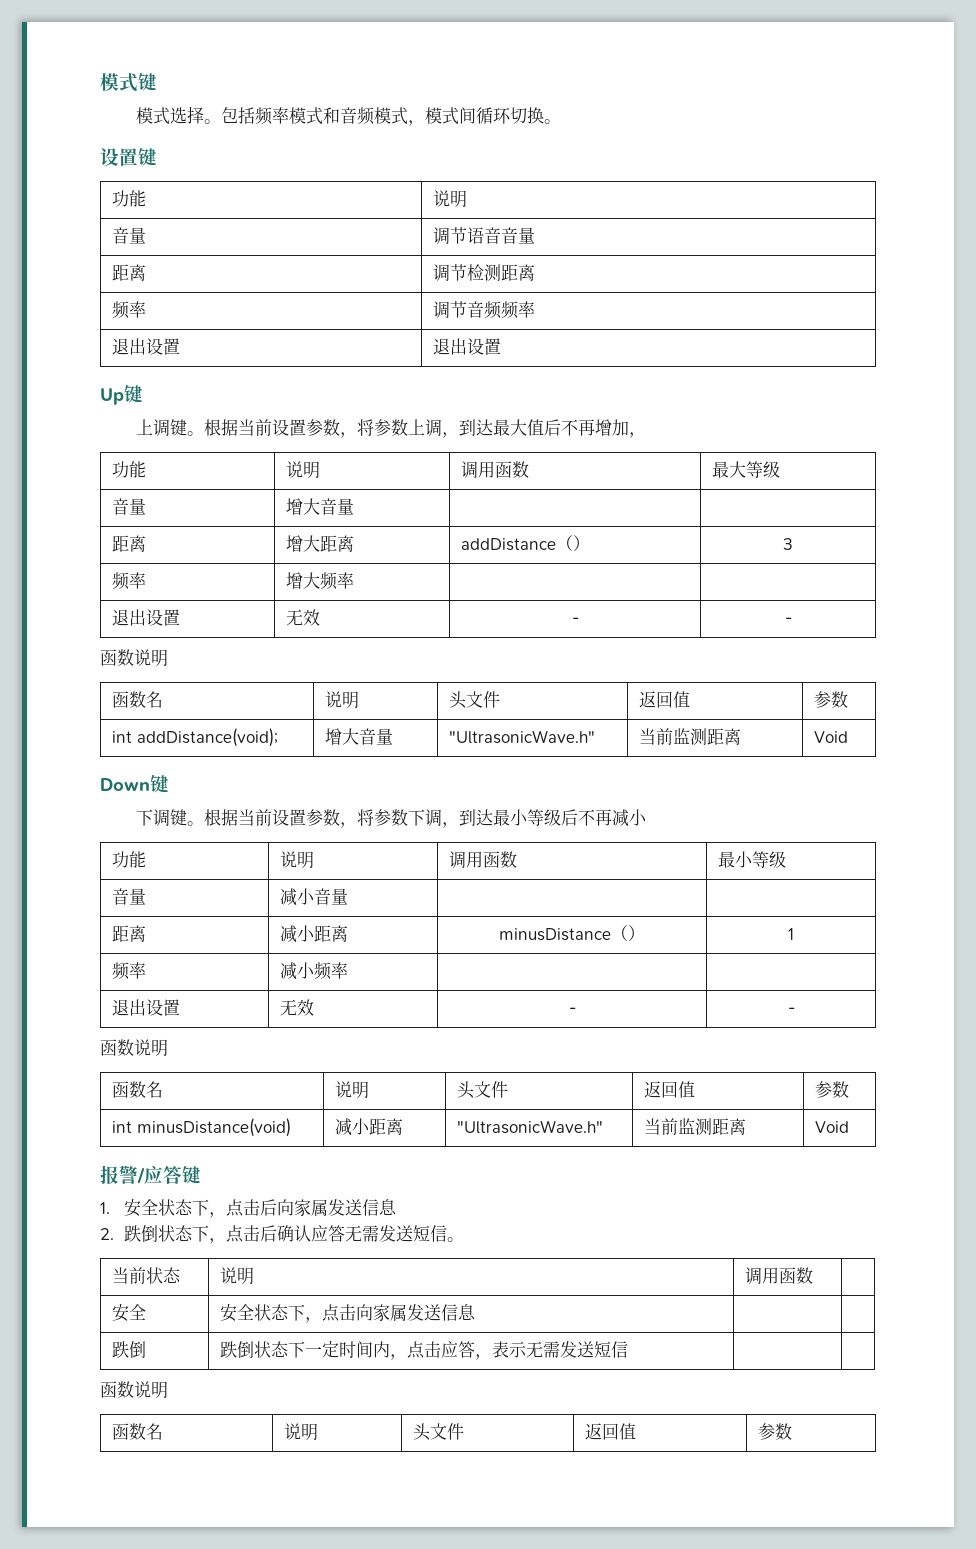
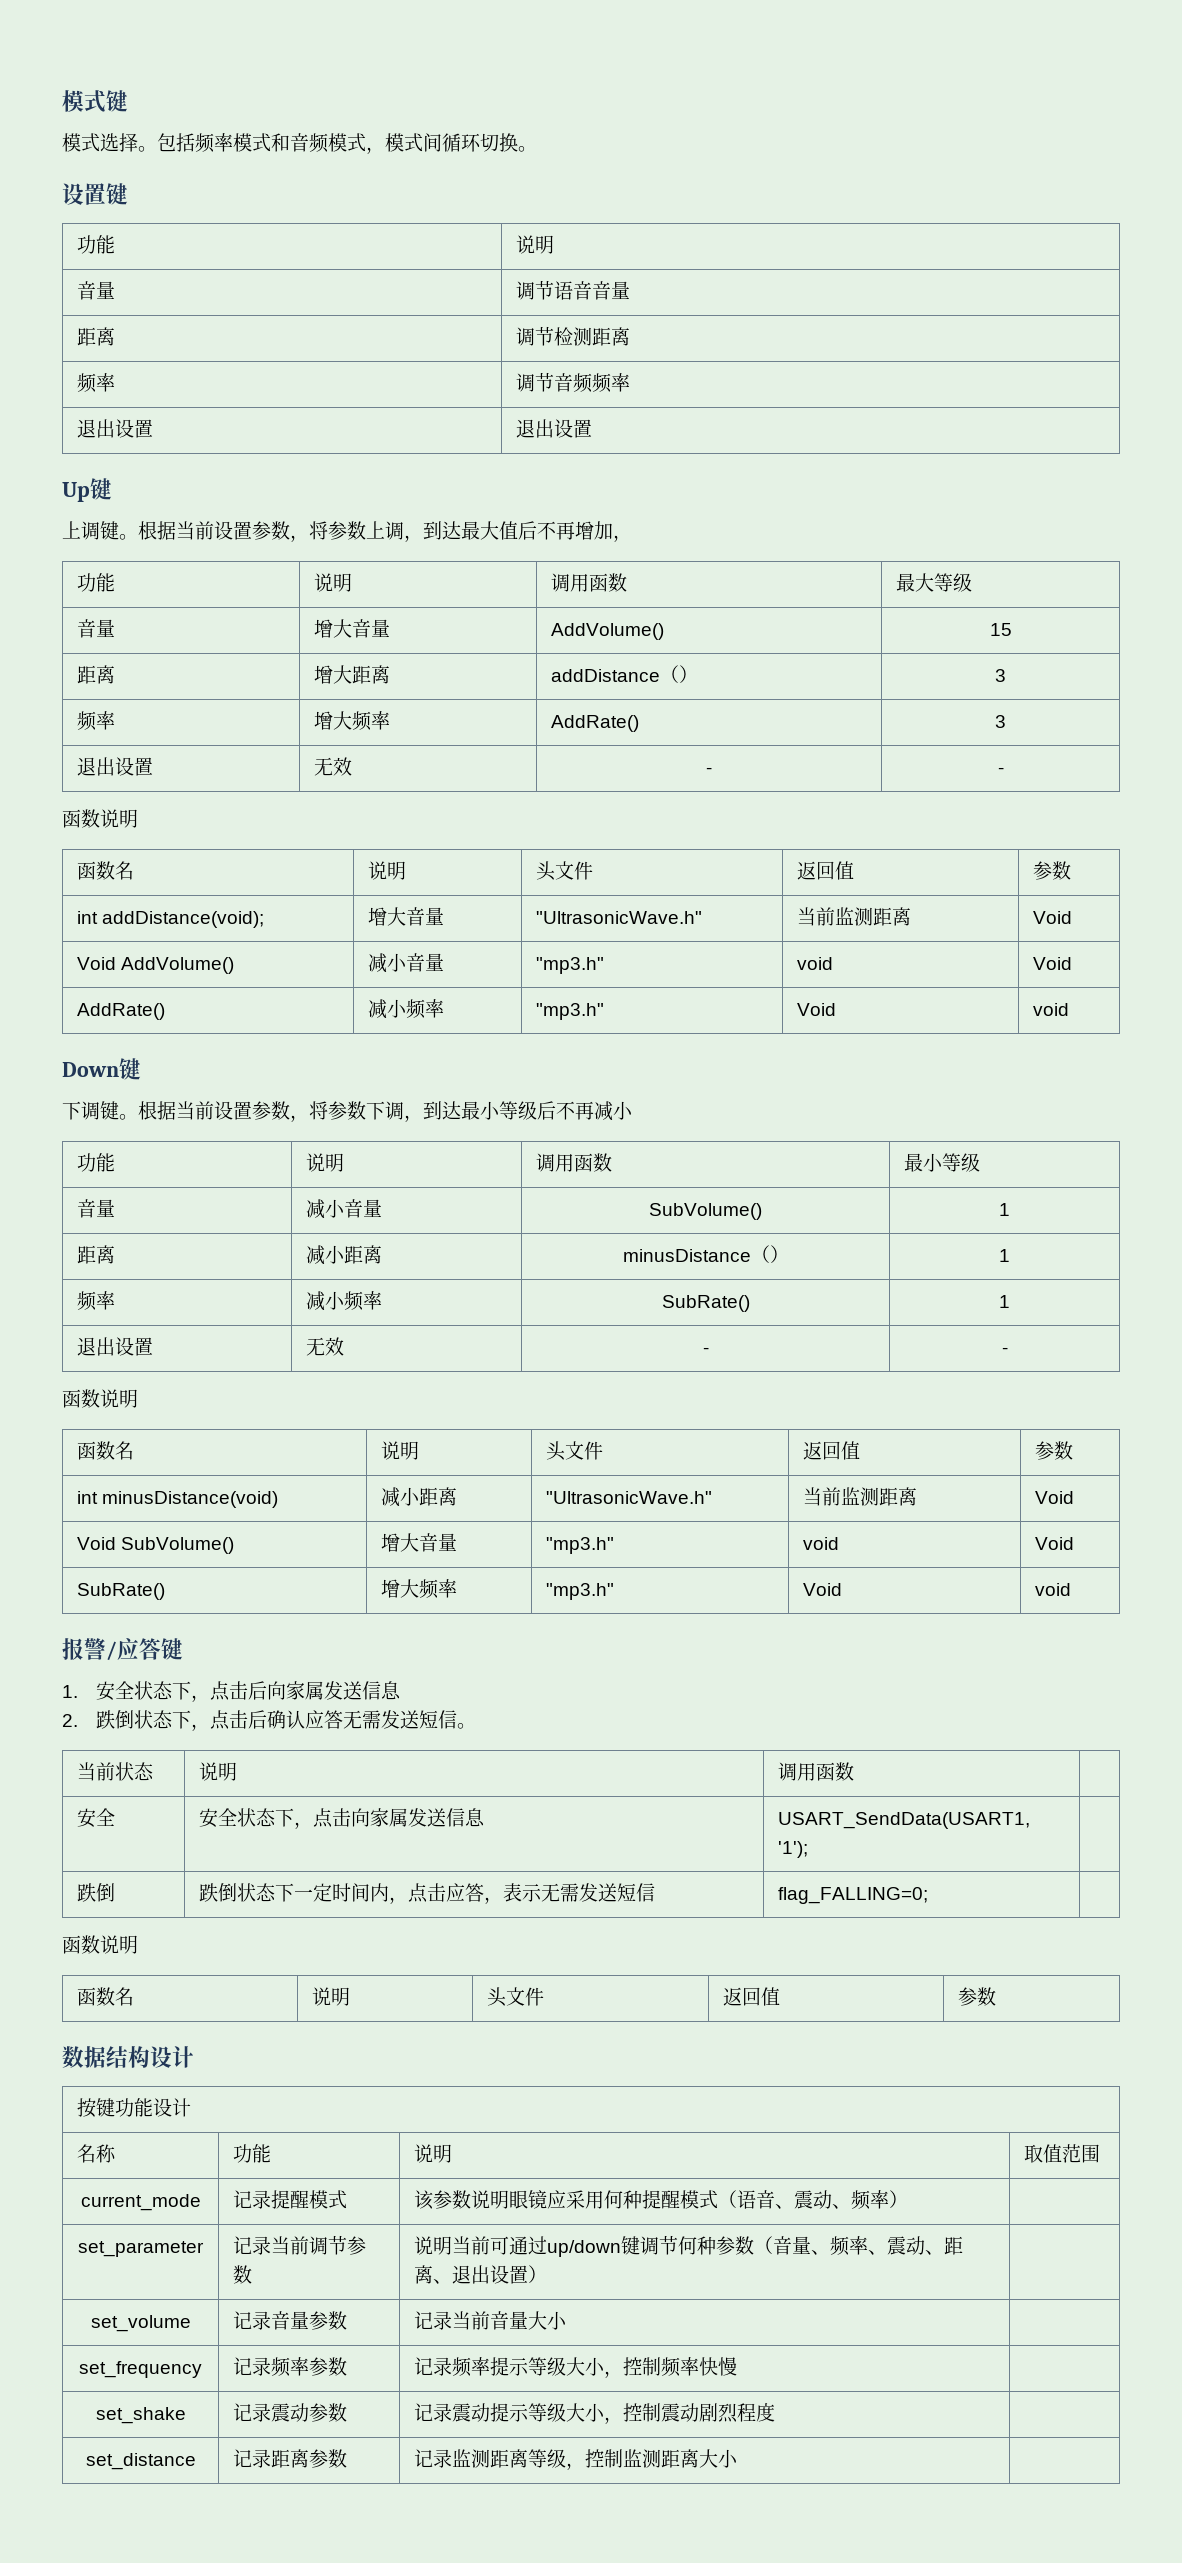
(355, 506) | -> [551,623,665,640] [989,623,1012,636] AddVolume() | 15
(355, 580) | -> [551,715,640,732] [995,715,1006,728] AddRate() | 3
(849, 737) none -> [77,957,235,974] [368,953,445,973] [536,957,605,974] [797,957,834,970] [1033,957,1073,970] [77,1003,166,1020] [368,999,445,1019] [536,1003,605,1020] [797,1003,837,1016] [1033,1003,1070,1016] // Void AddVolume() | 减小音量 | "mp3.h" | void | Void // AddRate() | 减小频率 | "mp3.h" | Void | void
(349, 896) | -> [649,1203,762,1220] [999,1203,1010,1216] SubVolume() | 1
(349, 970) | -> [661,1295,750,1312] [999,1295,1010,1308] SubRate() | 1
(850, 1127) none -> [77,1537,235,1554] [381,1533,458,1552] [546,1537,615,1554] [803,1537,840,1550] [1035,1537,1075,1550] [77,1583,166,1600] [381,1579,458,1599] [546,1583,615,1600] [803,1583,843,1596] [1035,1583,1072,1596] // Void SubVolume() | 增大音量 | "mp3.h" | void | Void // SubRate() | 增大频率 | "mp3.h" | Void | void
(477, 1312) none -> [778,1812,1031,1829] [778,1841,809,1858] USART_SendData(USART1, '1');
[100,1381,168,1399] [112,1423,164,1440] [284,1423,319,1441] [413,1423,465,1441] [585,1423,637,1440] [758,1423,793,1440] | // 函数说明 // 函数名 | 说明 | 头文件 | 返回值 | 参数 -> [778,1887,929,1904] [62,1935,138,1954] [77,1987,135,2006] [312,1987,351,2006] [487,1987,545,2007] [723,1987,781,2006] [958,1987,997,2006] [62,2046,194,2068] [77,2098,192,2118] [77,2144,117,2163] [233,2144,272,2163] [414,2144,453,2163] [1024,2144,1101,2163] [80,2194,201,2211] [233,2190,348,2209] [414,2190,909,2210] [78,2241,204,2257] [233,2235,367,2255] [233,2265,253,2284] [414,2235,964,2257] [414,2265,548,2284] [90,2315,191,2332] [233,2311,348,2330] [414,2311,568,2330] [79,2361,202,2378] [233,2357,348,2377] [414,2357,738,2378] [95,2407,186,2424] [233,2403,348,2422] [414,2403,776,2424] [85,2453,196,2470] [233,2449,348,2468] [414,2449,739,2470] flag_FALLING=0; | // 函数说明 // 函数名 | 说明 | 头文件 | 返回值 | 参数 // 数据结构设计 // 按键功能设计 // 名称 | 功能 | 说明 | 取值范围 // current_mode | 记录提醒模式 | 该参数说明眼镜应采用何种提醒模式（语音、震动、频率） | // set_parameter | 记录当前调节参数 | 说明当前可通过up/down键调节何种参数（音量、频率、震动、距离、退出设置） | // set_volume | 记录音量参数 | 记录当前音量大小 | // set_frequency | 记录频率参数 | 记录频率提示等级大小，控制频率快慢 | // set_shake | 记录震动参数 | 记录震动提示等级大小，控制震动剧烈程度 | // set_distance | 记录距离参数 | 记录监测距离等级，控制监测距离大小 |

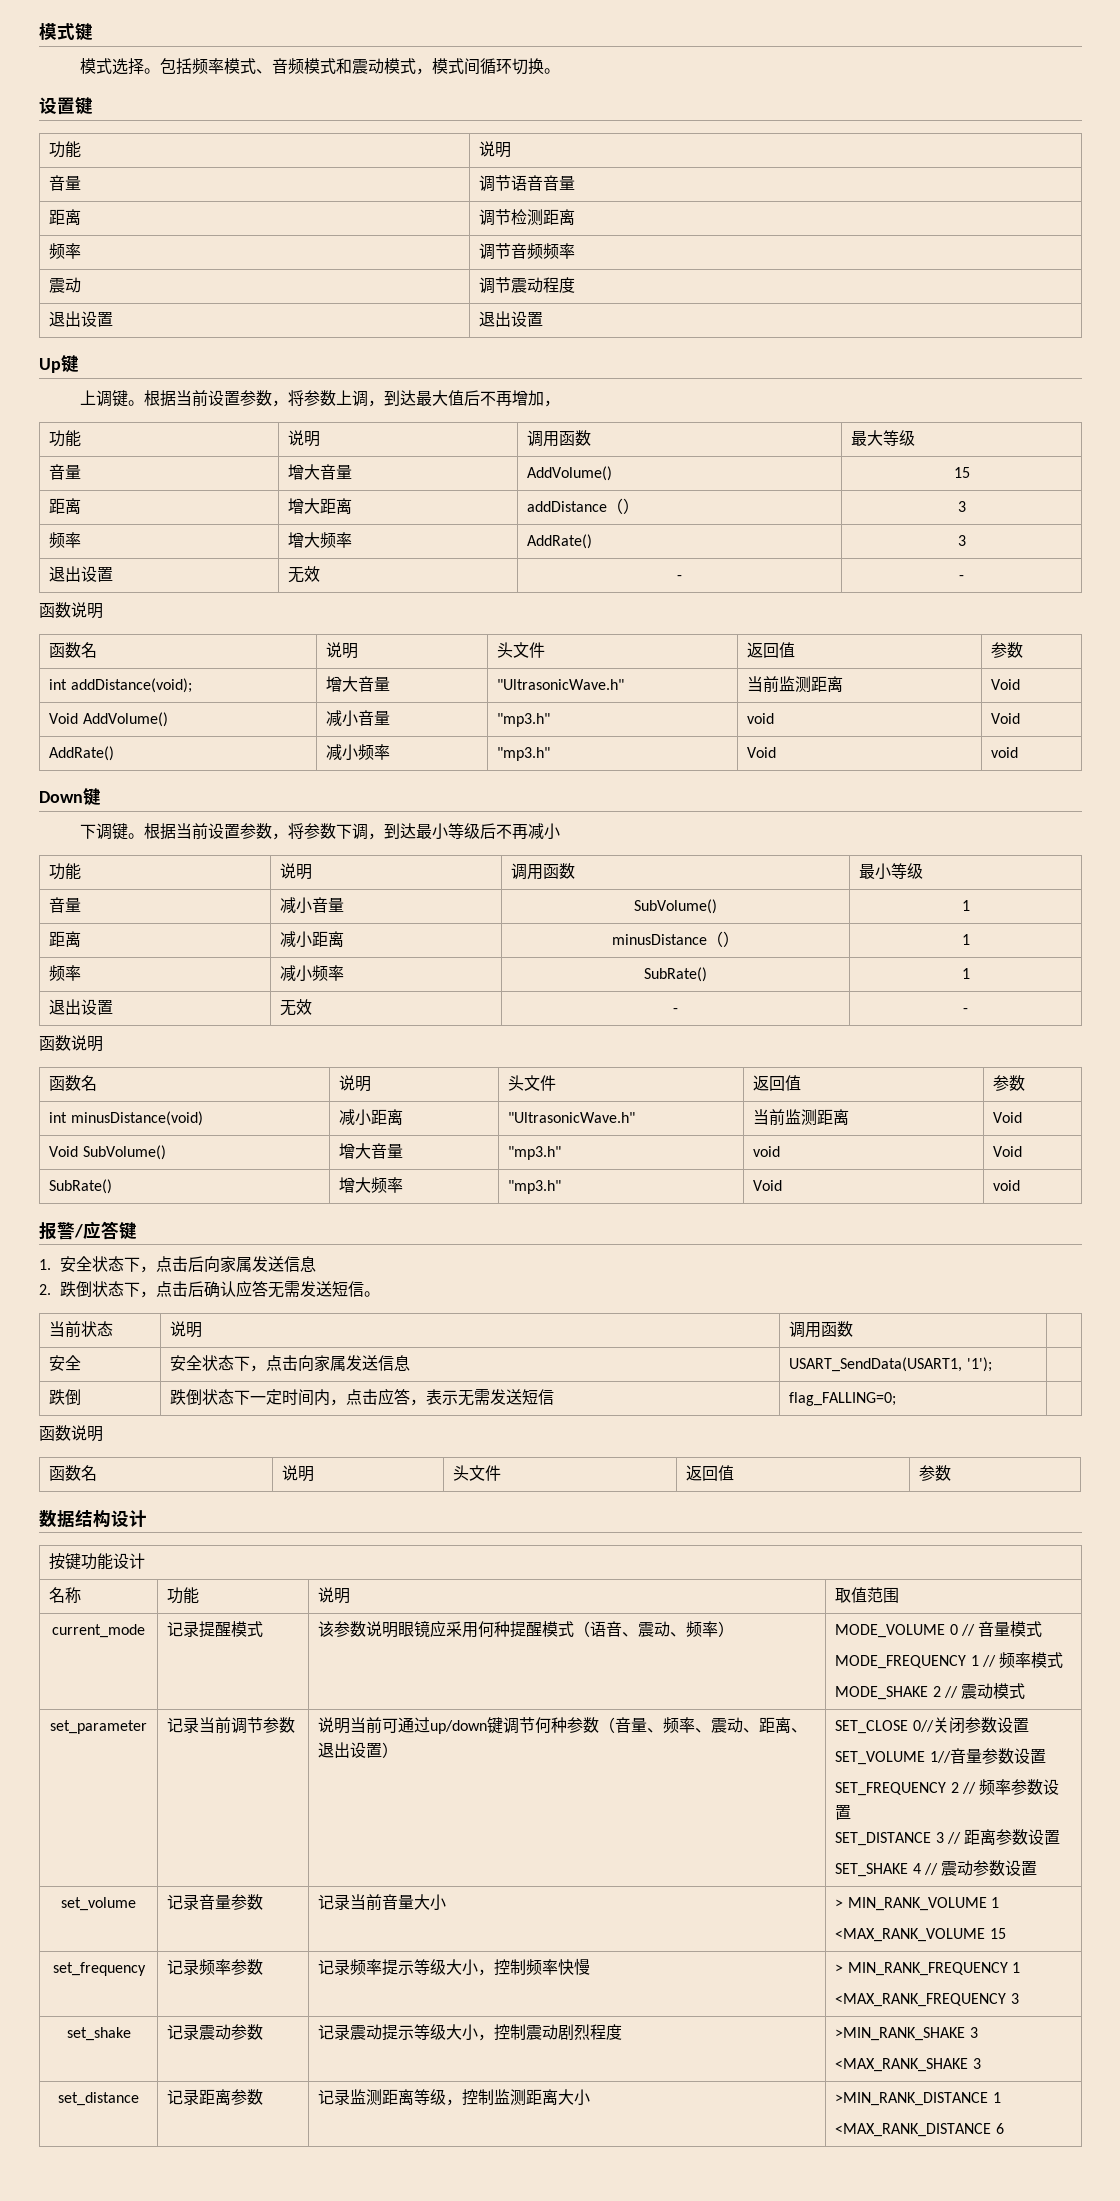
[271,133,290,152] 和 -> [256,69,273,74] 、
(366, 142) none -> [336,58,417,74] 和震动模式
(631, 382) none -> [49,277,82,293] [479,277,576,294] // 震动 | 调节震动程度
(909, 2199) none -> [835,1621,1043,1638] [835,1652,1064,1669] [835,1683,1026,1700] MODE_VOLUME 0 // 音量模式 // MODE_FREQUENCY 1 // 频率模式 // MODE_SHAKE 2 // 震动模式
(548, 2274) none -> [835,1717,1029,1734] [835,1748,1046,1765] [835,1779,1060,1796] [835,1805,852,1820] [835,1829,1061,1846] [835,1860,1038,1877] SET_CLOSE 0//关闭参数设置 // SET_VOLUME 1//音量参数设置 // SET_FREQUENCY 2 // 频率参数设置 // SET_DISTANCE 3 // 距离参数设置 // SET_SHAKE 4 // 震动参数设置
(568, 2320) none -> [835,1897,1000,1911] [835,1928,1006,1942] > MIN_RANK_VOLUME 1 // <MAX_RANK_VOLUME 15
(738, 2366) none -> [835,1962,1021,1976] [835,1993,1019,2007] > MIN_RANK_FREQUENCY 1 // <MAX_RANK_FREQUENCY 3
(776, 2412) none -> [835,2027,978,2041] [835,2058,981,2072] >MIN_RANK_SHAKE 3 // <MAX_RANK_SHAKE 3
(739, 2458) none -> [835,2092,1001,2106] [835,2123,1004,2137] >MIN_RANK_DISTANCE 1 // <MAX_RANK_DISTANCE 6

